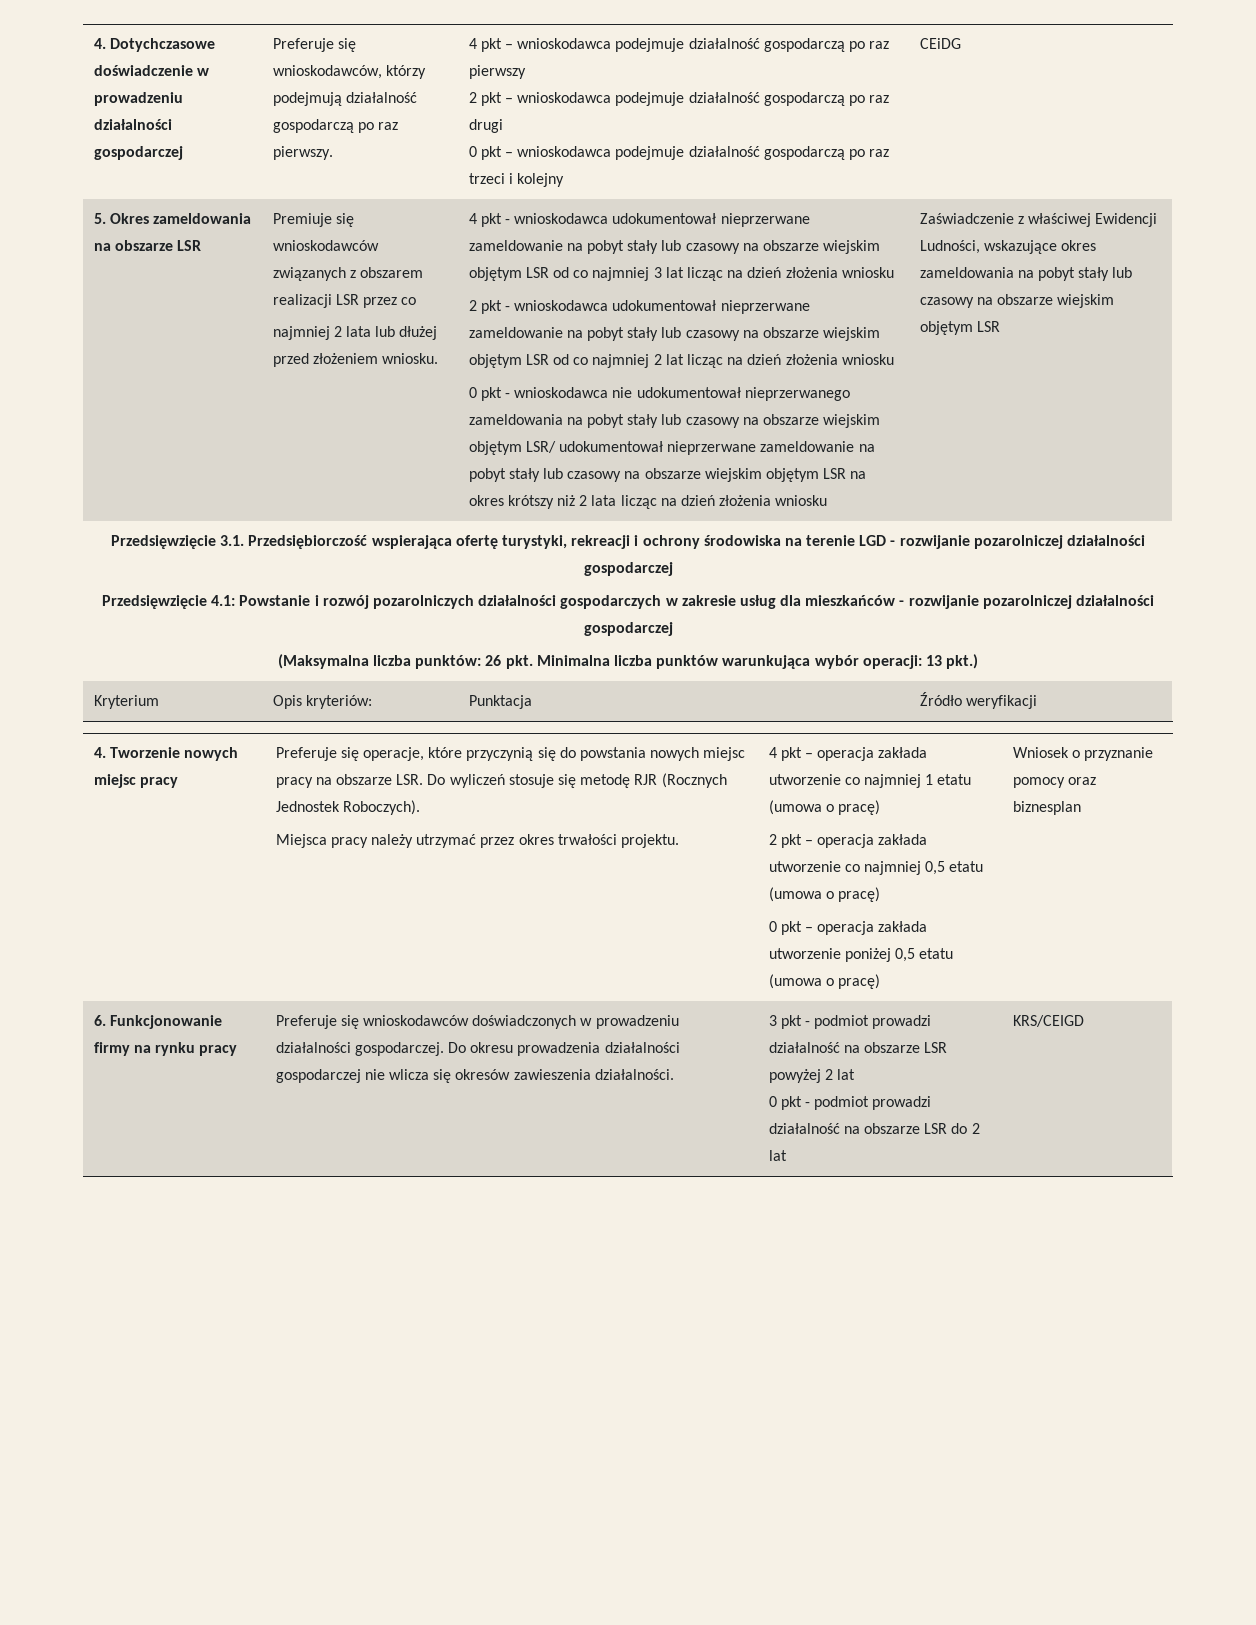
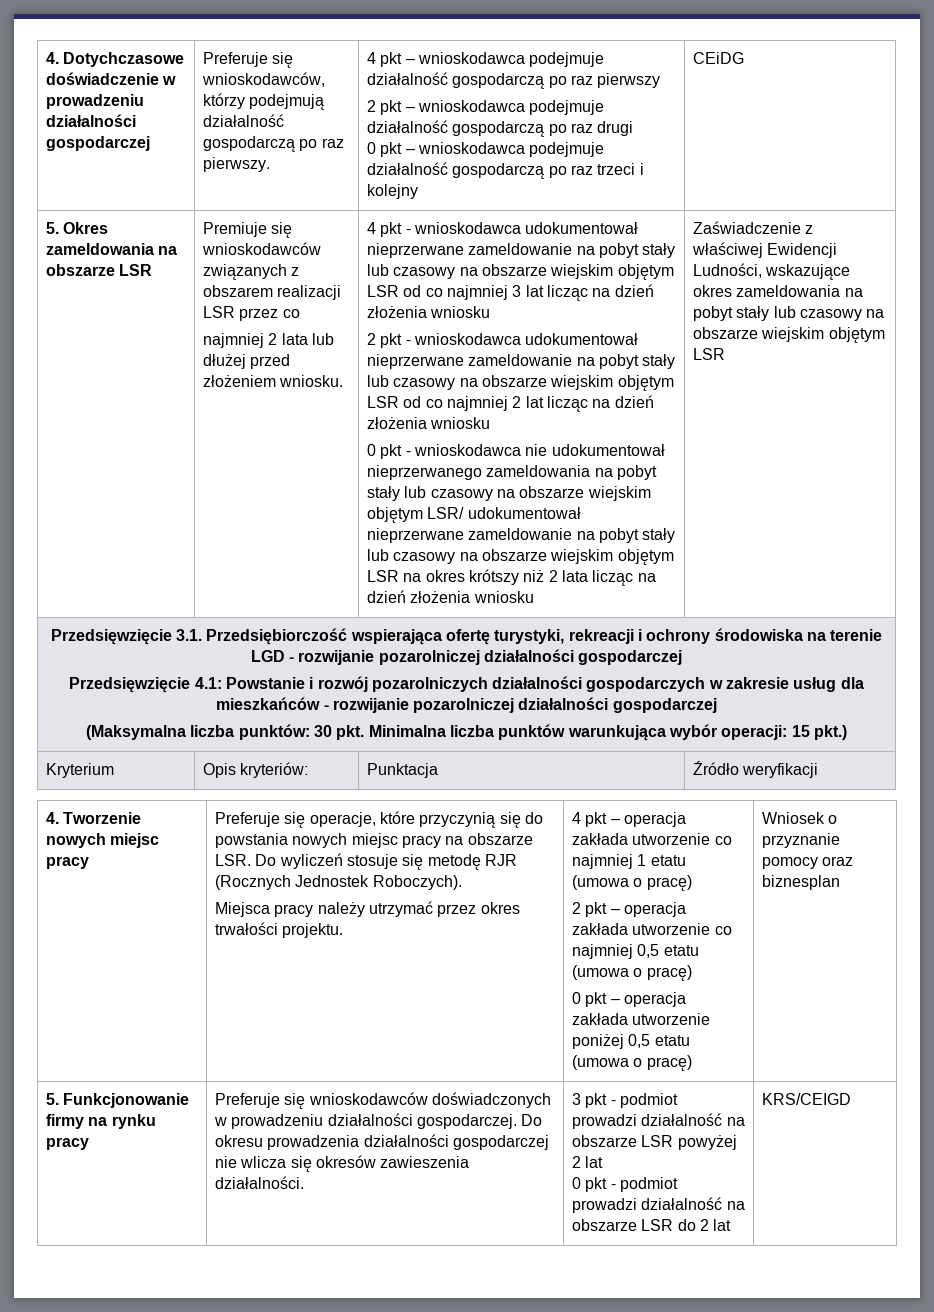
[485,655,502,666] 26 -> [314,725,333,737] 30
[925,655,942,666] 13 -> [791,725,810,737] 15
[93,1015,106,1026] 6. -> [46,1093,60,1105] 5.

